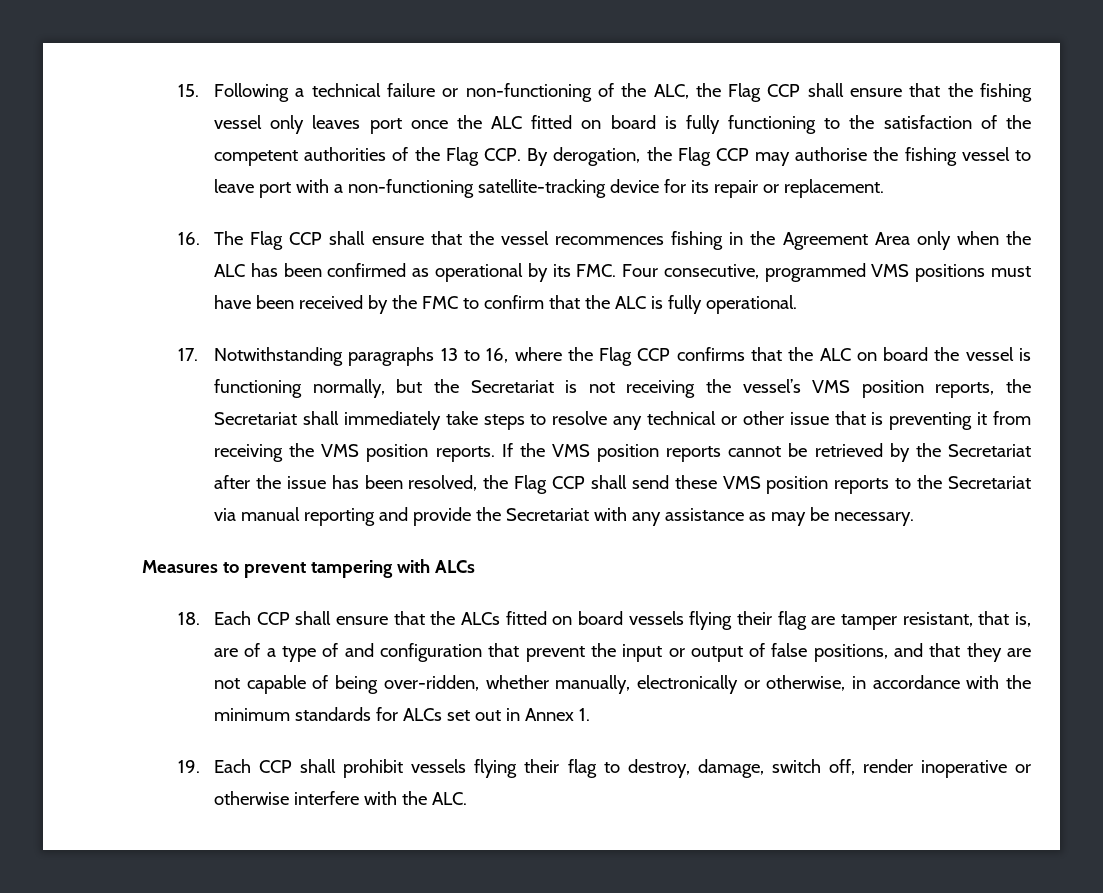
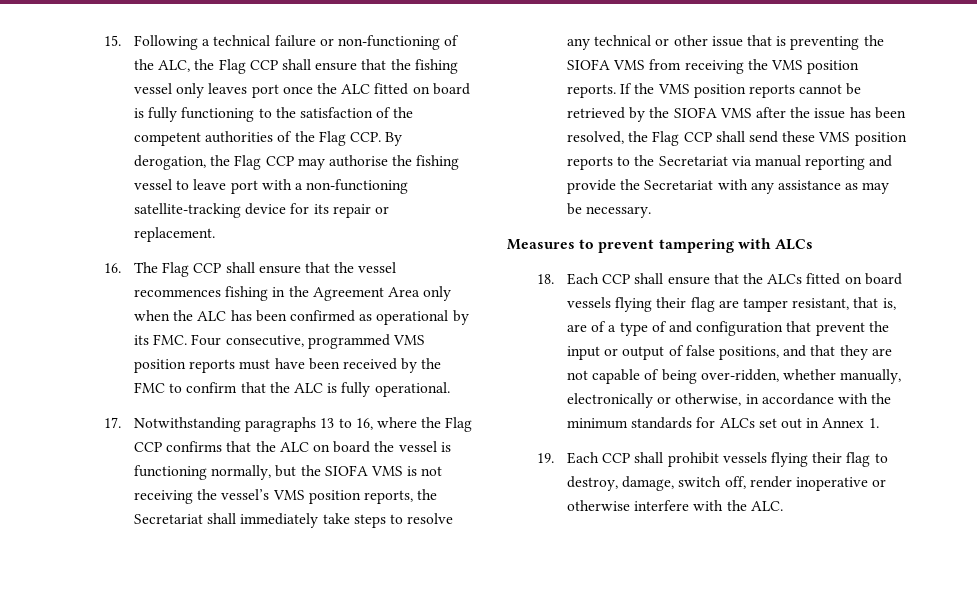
[915,264,986,282] positions -> [134,359,236,373] position reports
[470,380,554,393] Secretariat -> [324,465,403,476] SIOFA VMS
[977,412,988,425] it -> [863,35,884,46] [567,59,646,70] the SIOFA VMS
[947,444,1031,457] Secretariat -> [673,107,752,118] SIOFA VMS

